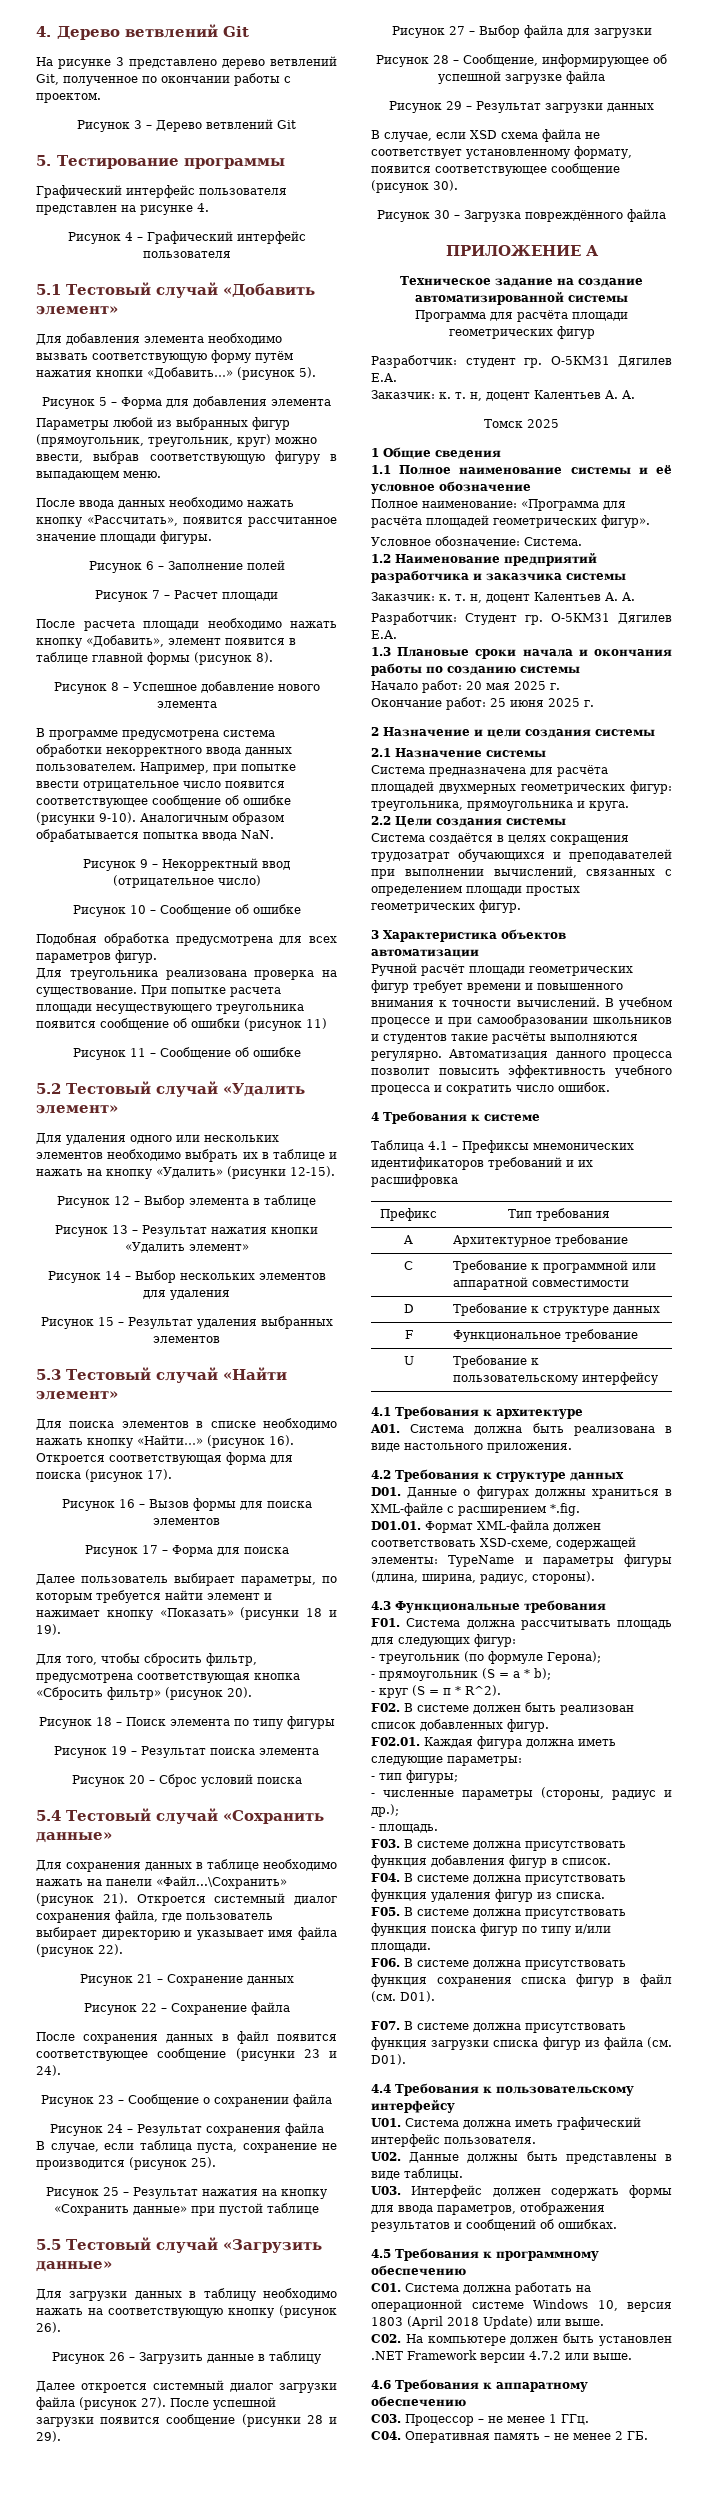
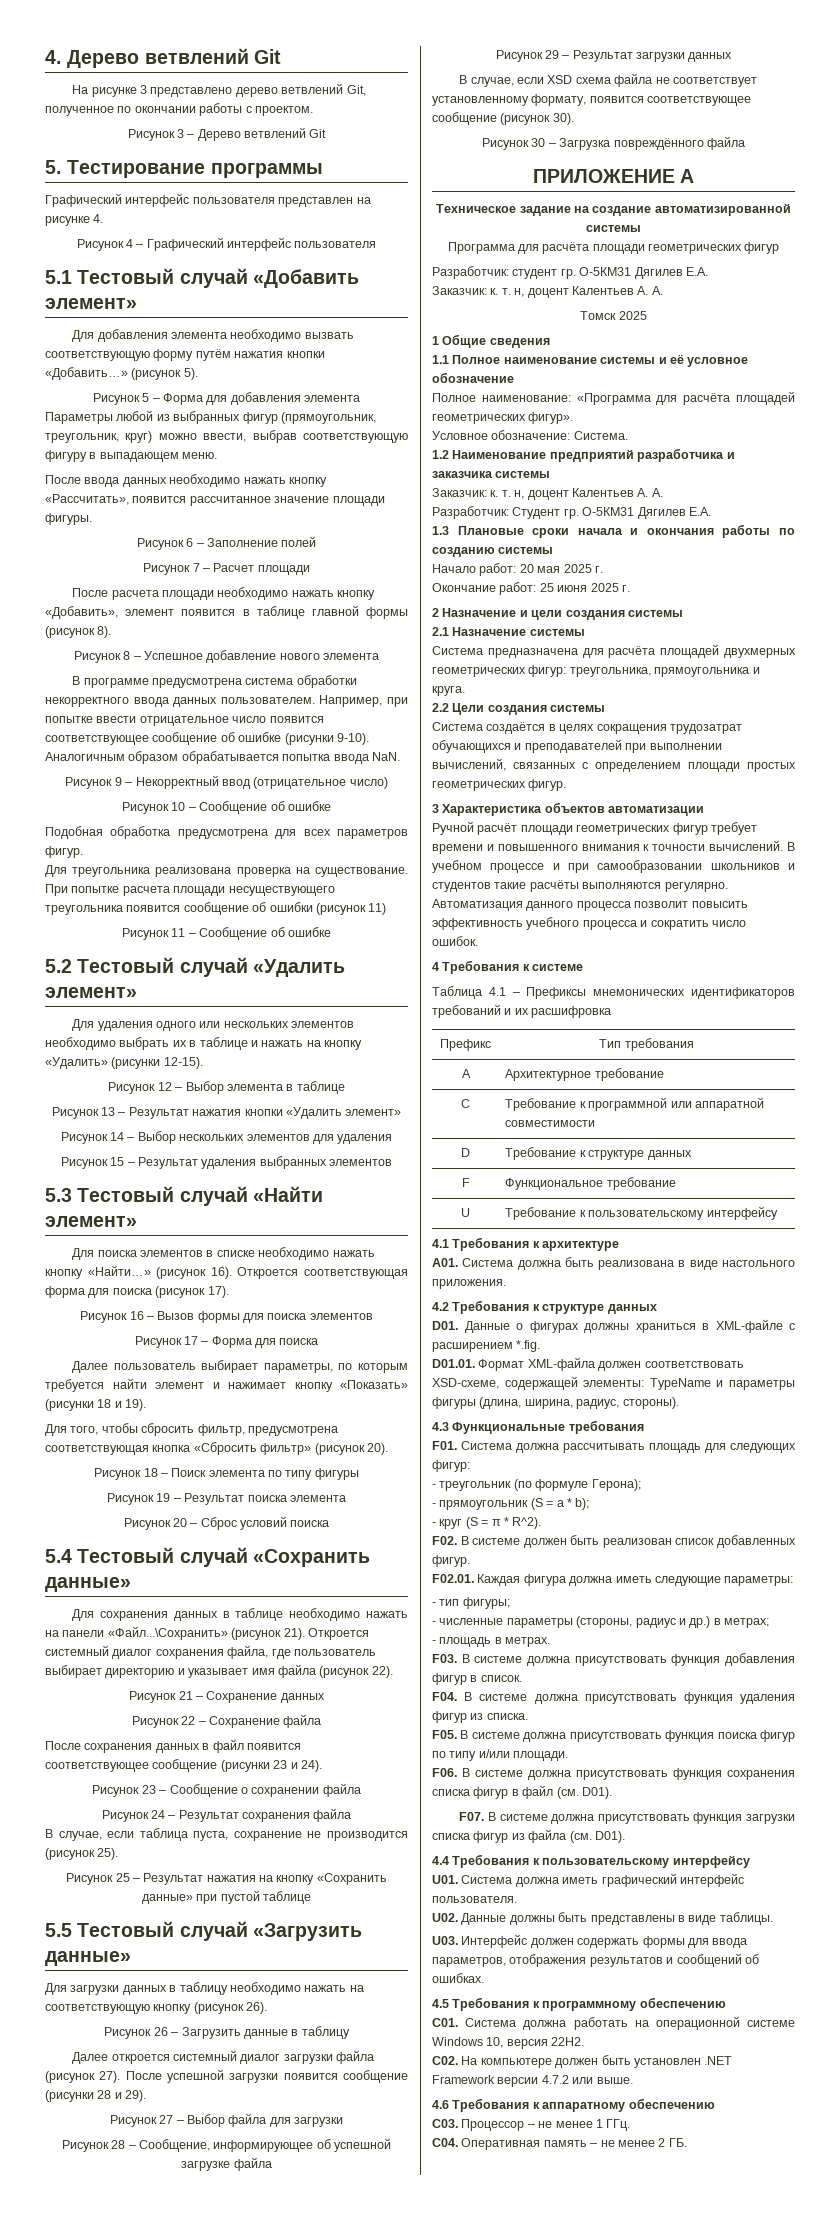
[371,1804,399,1817] [371,1824,438,1833] др.); // - площадь. -> [689,1616,769,1628] [432,1637,551,1647] др.) в метрах; // - площадь в метрах.
[371,2316,604,2329] 1803 (April 2018 Update) или выше. -> [551,2037,585,2046] 22H2.

